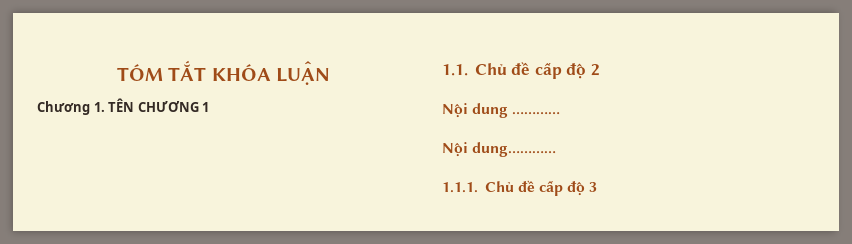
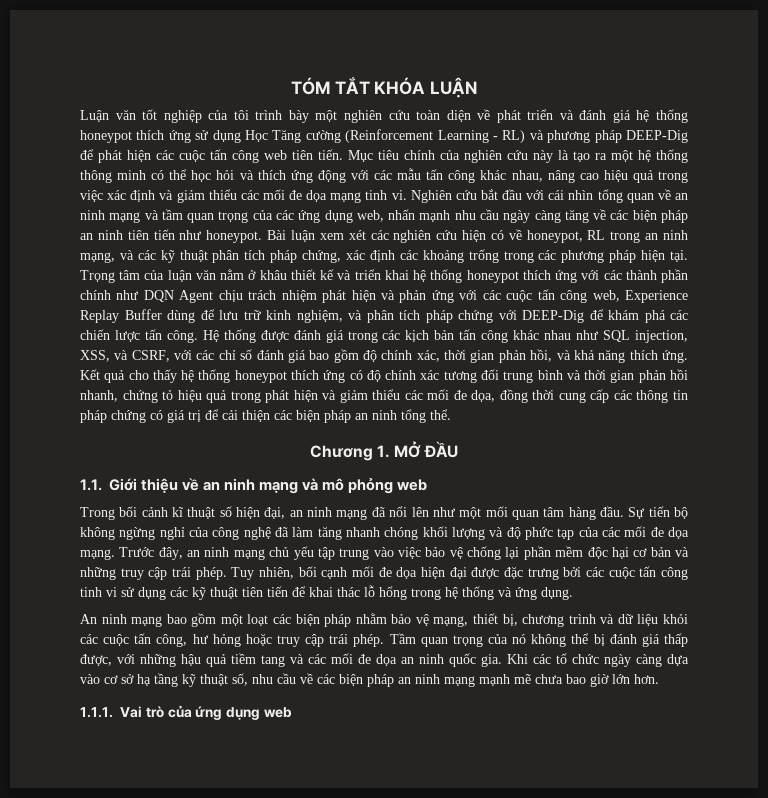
[37,98,210,115] [442,62,600,79] [442,103,561,118] [442,142,557,157] [442,180,598,196] Chương 1. TÊN CHƯƠNG 1 // 1.1. Chủ đề cấp độ 2 // Nội dung ………… // Nội dung………… // 1.1.1. Chủ đề cấp độ 3 -> [80,109,688,123] [80,129,688,143] [80,149,688,163] [80,168,688,183] [80,189,688,203] [80,209,689,223] [80,229,689,243] [80,249,689,263] [80,269,688,283] [80,289,689,303] [80,309,688,323] [80,329,689,343] [80,349,689,363] [80,369,689,383] [80,389,688,403] [80,409,451,423] [309,441,459,461] [80,478,428,494] [80,506,688,520] [80,526,689,540] [80,546,690,560] [80,566,689,580] [80,585,573,600] [80,613,688,627] [80,633,688,647] [80,653,689,667] [80,673,659,687] [80,705,292,720] Luận văn tốt nghiệp của tôi trình bày một nghiên cứu toàn diện về phát triển và đánh giá hệ thống honeypot thích ứng sử dụng Học Tăng cường (Reinforcement Learning - RL) và phương pháp DEEP-Dig để phát hiện các cuộc tấn công web tiên tiến. Mục tiêu chính của nghiên cứu này là tạo ra một hệ thống thông minh có thể học hỏi và thích ứng động với các mẫu tấn công khác nhau, nâng cao hiệu quả trong việc xác định và giảm thiểu các mối đe dọa mạng tinh vi. Nghiên cứu bắt đầu với cái nhìn tổng quan về an ninh mạng và tầm quan trọng của các ứng dụng web, nhấn mạnh nhu cầu ngày càng tăng về các biện pháp an ninh tiên tiến như honeypot. Bài luận xem xét các nghiên cứu hiện có về honeypot, RL trong an ninh mạng, và các kỹ thuật phân tích pháp chứng, xác định các khoảng trống trong các phương pháp hiện tại. Trọng tâm của luận văn nằm ở khâu thiết kế và triển khai hệ thống honeypot thích ứng với các thành phần chính như DQN Agent chịu trách nhiệm phát hiện và phản ứng với các cuộc tấn công web, Experience Replay Buffer dùng để lưu trữ kinh nghiệm, và phân tích pháp chứng với DEEP-Dig để khám phá các chiến lược tấn công. Hệ thống được đánh giá trong các kịch bản tấn công khác nhau như SQL injection, XSS, và CSRF, với các chỉ số đánh giá bao gồm độ chính xác, thời gian phản hồi, và khả năng thích ứng. Kết quả cho thấy hệ thống honeypot thích ứng có độ chính xác tương đối trung bình và thời gian phản hồi nhanh, chứng tỏ hiệu quả trong phát hiện và giảm thiểu các mối đe dọa, đồng thời cung cấp các thông tin pháp chứng có giá trị để cải thiện các biện pháp an ninh tổng thể. // Chương 1. MỞ ĐẦU // 1.1. Giới thiệu về an ninh mạng và mô phỏng web // Trong bối cảnh kĩ thuật số hiện đại, an ninh mạng đã nổi lên như một mối quan tâm hàng đầu. Sự tiến bộ không ngừng nghỉ của công nghệ đã làm tăng nhanh chóng khối lượng và độ phức tạp của các mối đe dọa mạng. Trước đây, an ninh mạng chủ yếu tập trung vào việc bảo vệ chống lại phần mềm độc hại cơ bản và những truy cập trái phép. Tuy nhiên, bối cạnh mối đe dọa hiện đại được đặc trưng bởi các cuộc tấn công tinh vi sử dụng các kỹ thuật tiên tiến để khai thác lỗ hổng trong hệ thống và ứng dụng. // An ninh mạng bao gồm một loạt các biện pháp nhằm bảo vệ mạng, thiết bị, chương trình và dữ liệu khỏi các cuộc tấn công, hư hỏng hoặc truy cập trái phép. Tầm quan trọng của nó không thể bị đánh giá thấp được, với những hậu quả tiềm tang và các mối đe dọa an ninh quốc gia. Khi các tổ chức ngày càng dựa vào cơ sở hạ tầng kỹ thuật số, nhu cầu về các biện pháp an ninh mạng mạnh mẽ chưa bao giờ lớn hơn. // 1.1.1. Vai trò của ứng dụng web

